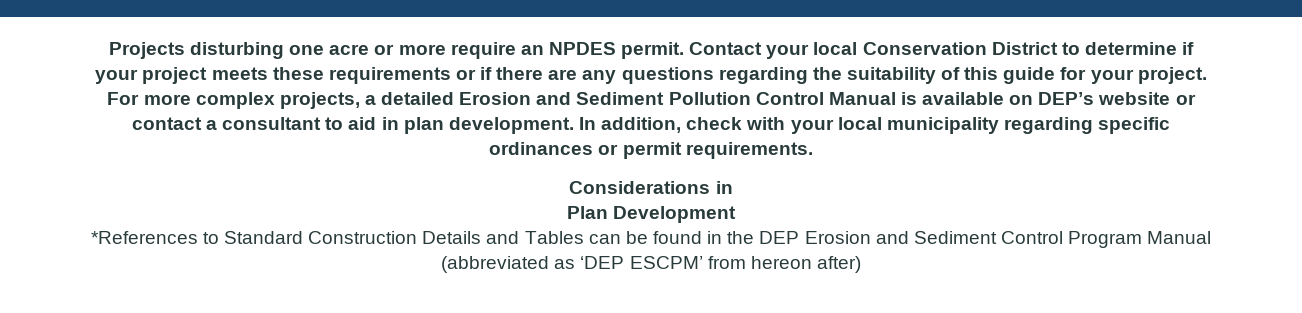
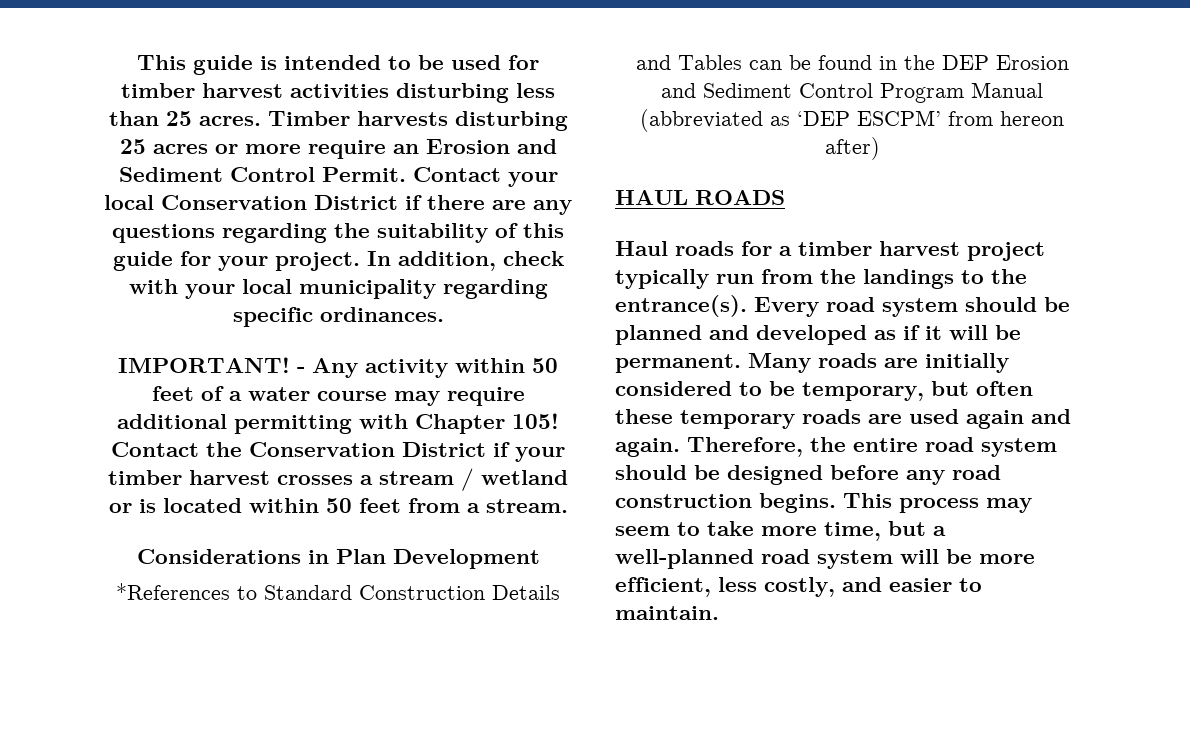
[108,42,685,59] Projects disturbing one acre or more require an NPDES permit. -> [137,55,539,75] [121,83,555,103] [108,111,568,131] [119,139,557,159] [118,167,406,182] This guide is intended to be used for timber harvest activities disturbing less than 25 acres. Timber harvests disturbing 25 acres or more require an Erosion and Sediment Control Permit.
[1061,42,1195,55] [95,67,476,84] to determine if your project meets these requirements or -> (398, 202) none
[107,92,1196,109] [131,117,574,134] For more complex projects, a detailed Erosion and Sediment Pollution Control Manual is available on DEP’s website or contact a consultant to aid in plan development. -> (360, 261) none
[489,142,813,159] ordinances or permit requirements. -> [319,307,444,322] [118,357,558,378] [151,386,525,406] [117,413,559,434] [111,442,565,462] [108,468,568,491] [108,498,568,513] ordinances. // IMPORTANT! - Any activity within 50 feet of a water course may require additional permitting with Chapter 105! Contact the Conservation District if your timber harvest crosses a stream / wetland or is located within 50 feet from a stream.
(733, 187) // -> (329, 557) none
(861, 264) none -> [615,190,785,205] [615,241,1045,261] [615,269,1027,289] [615,295,1070,317] [615,325,1021,345] [615,353,1009,373] [615,381,1033,401] [615,409,1071,429] [615,437,1057,457] [615,465,1001,485] [615,493,1032,513] [615,521,946,541] [615,549,1035,569] [615,577,982,597] [615,606,719,620] // HAUL ROADS // Haul roads for a timber harvest project typically run from the landings to the entrance(s). Every road system should be planned and developed as if it will be permanent. Many roads are initially considered to be temporary, but often these temporary roads are used again and again. Therefore, the entire road system should be designed before any road construction begins. This process may seem to take more time, but a well-planned road system will be more efficient, less costly, and easier to maintain.

